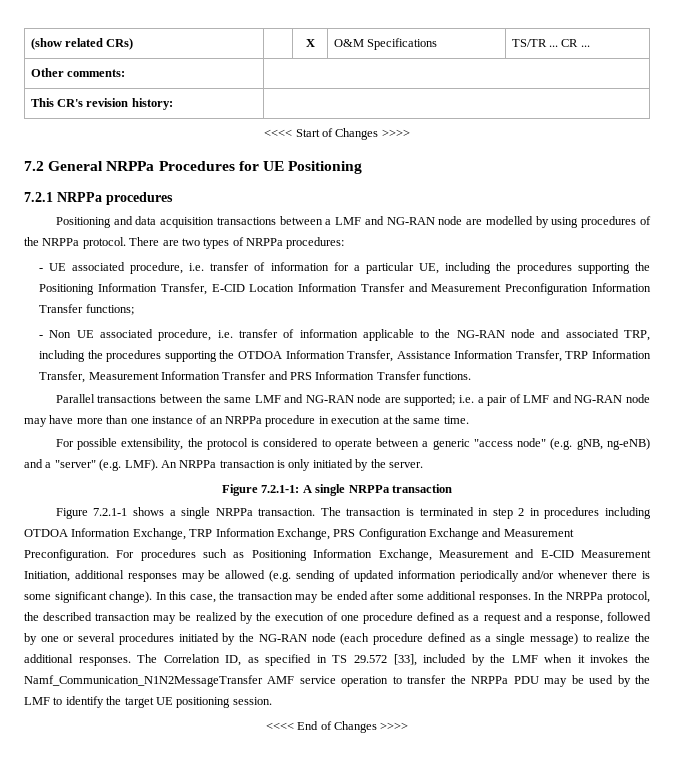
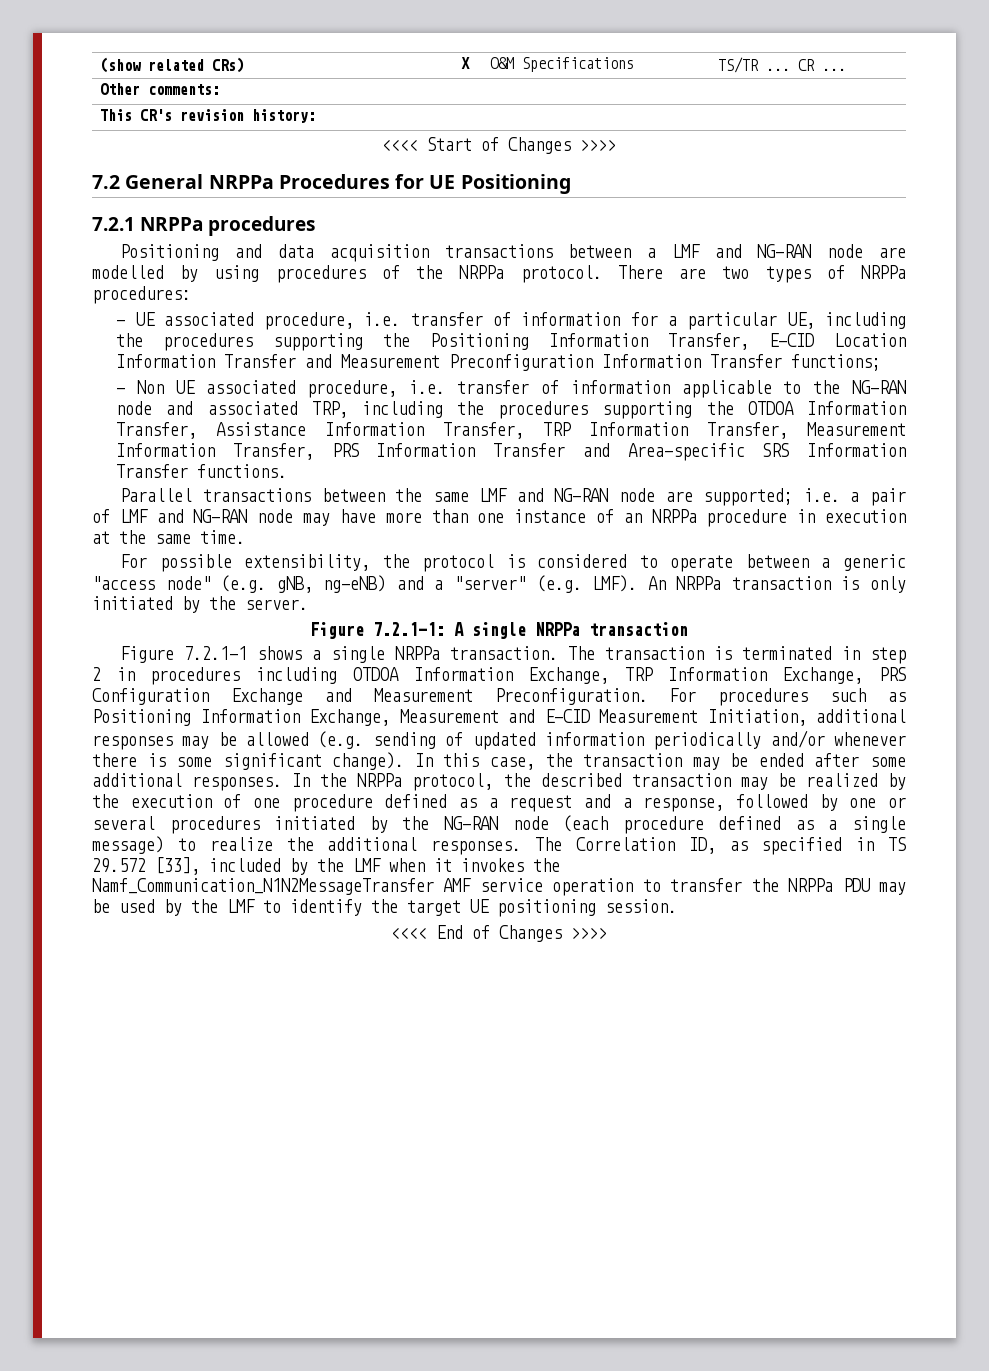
[222,371,313,380] Transfer and PRS -> [232,443,790,461] Transfer, PRS Information Transfer and Area-specific SRS

